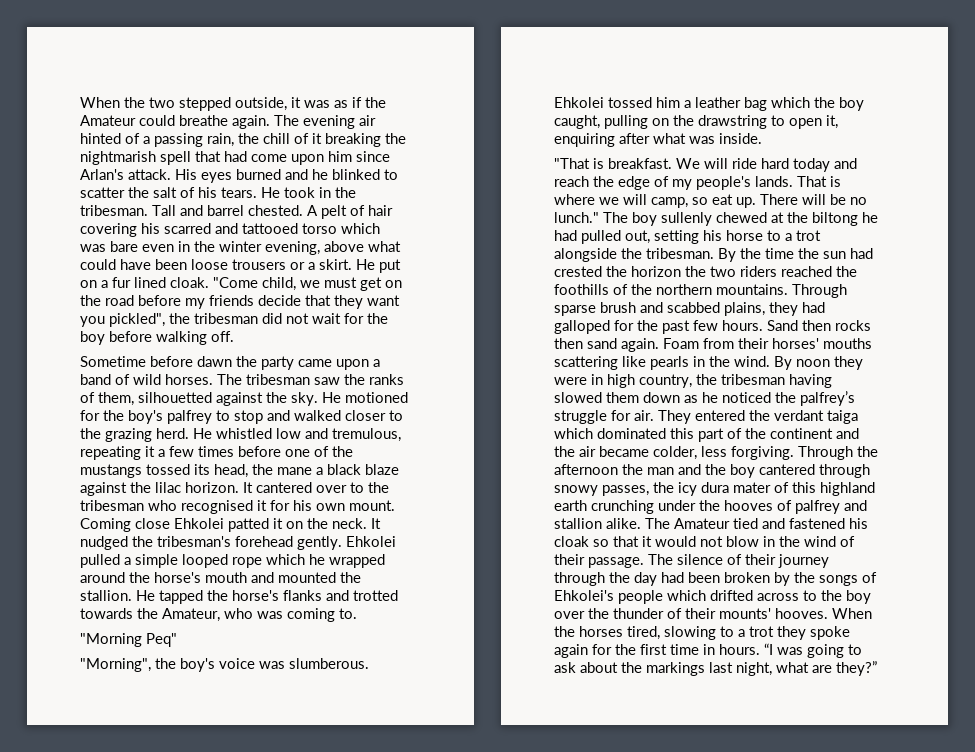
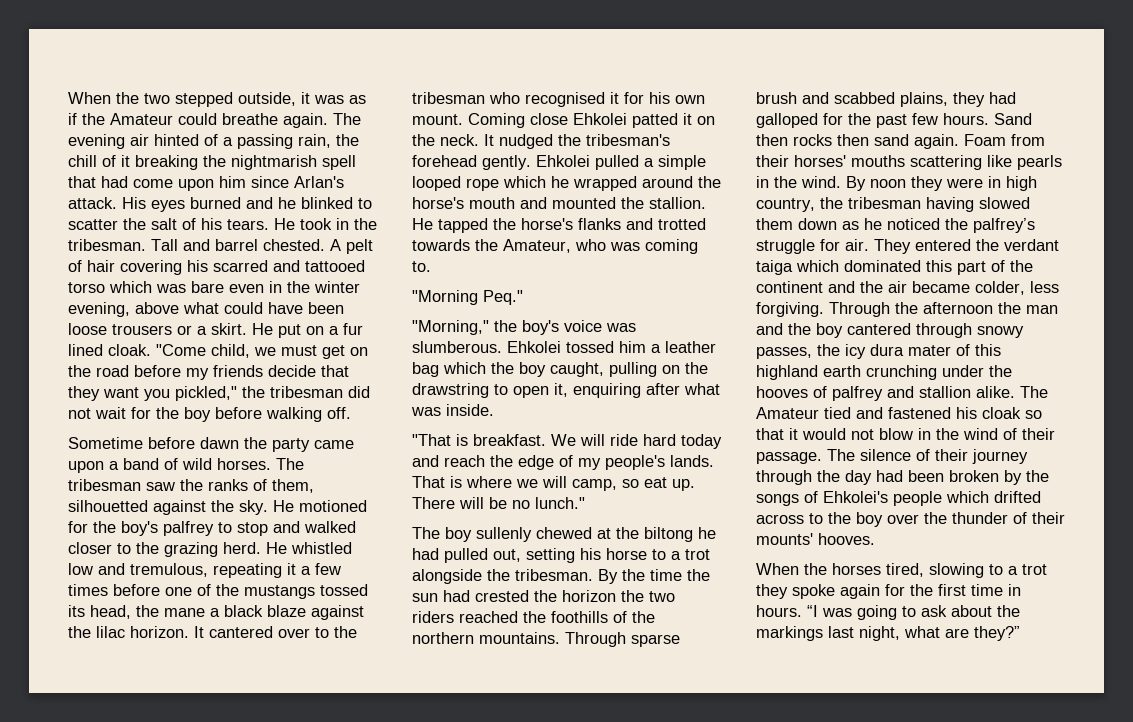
[109,313,165,327] pickled", -> [175,386,237,401] pickled,"
[146,633,177,647] [80,658,151,672] Peq" // "Morning", -> [483,290,523,305] [412,320,489,335] Peq." // "Morning,"
(599, 217) none -> (585, 503) //
(828, 613) none -> (875, 539) //

